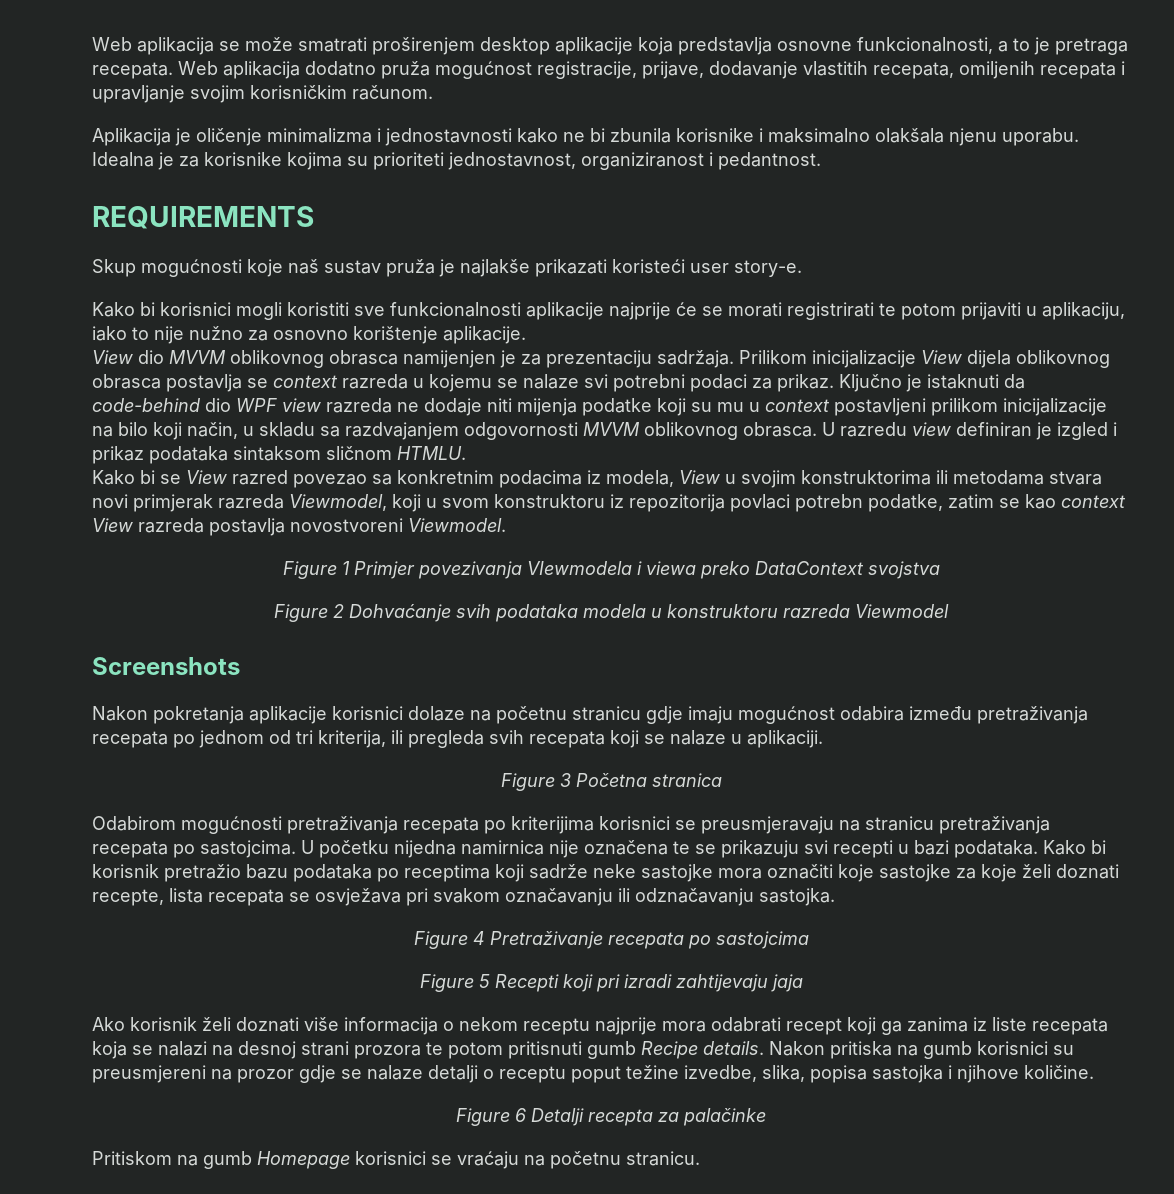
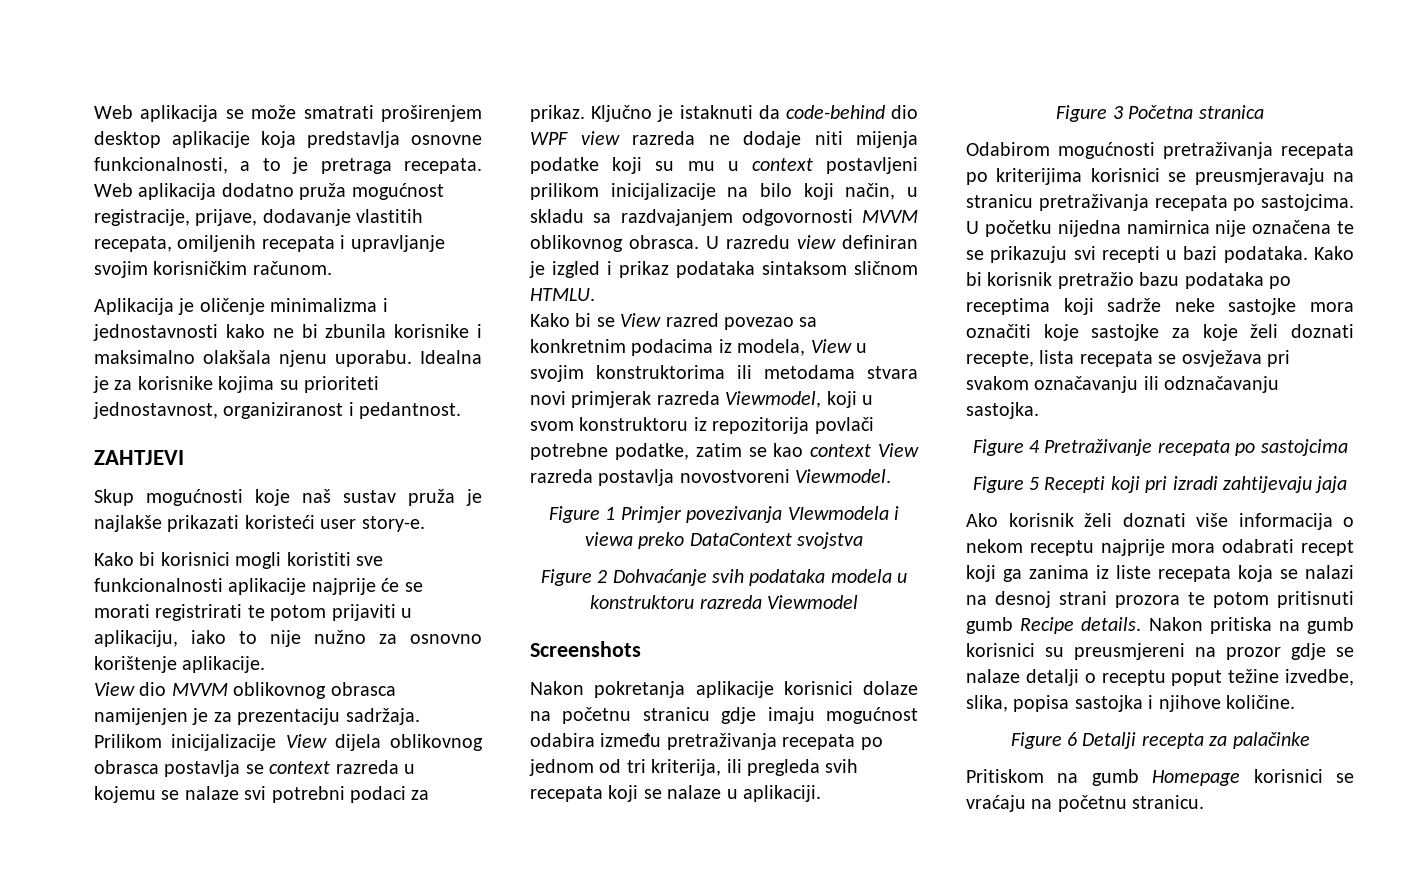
[92,206,314,229] REQUIREMENTS -> [94,450,184,465] ZAHTJEVI
[730,494,863,512] povlaci potrebn -> [814,417,874,434] [530,443,608,460] povlači potrebne

